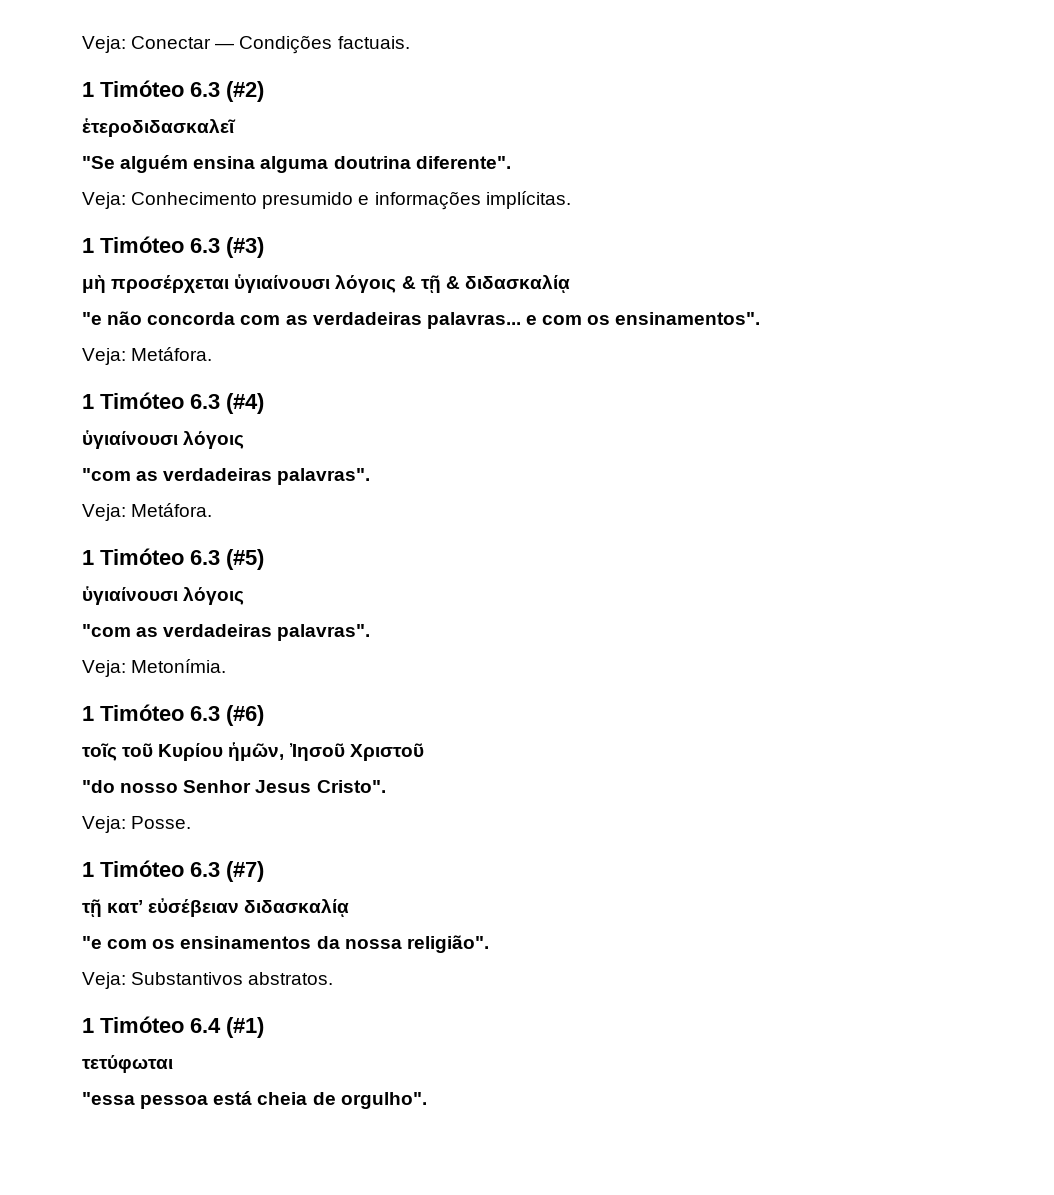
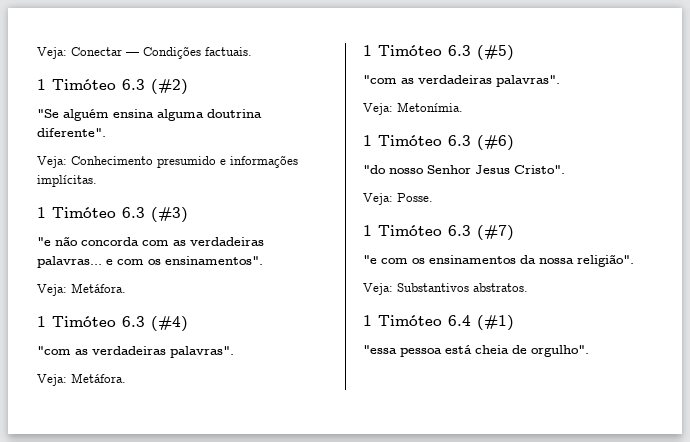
[82,118,236,137] // ἑτεροδιδασκαλεῖ -> (188, 87) none
[82,274,570,293] // μὴ προσέρχεται ὑγιαίνουσι λόγοις & τῇ & διδασκαλίᾳ -> (188, 215) none
[82,430,245,449] // ὑγιαίνουσι λόγοις -> (188, 324) none
[82,586,245,605] // ὑγιαίνουσι λόγοις -> (514, 53) none
[82,742,424,761] // τοῖς τοῦ Κυρίου ἡμῶν, Ἰησοῦ Χριστοῦ -> (514, 143) none
[82,898,350,917] // τῇ κατ’ εὐσέβειαν διδασκαλίᾳ -> (514, 233) none
[82,1055,173,1073] // τετύφωται -> (514, 323) none

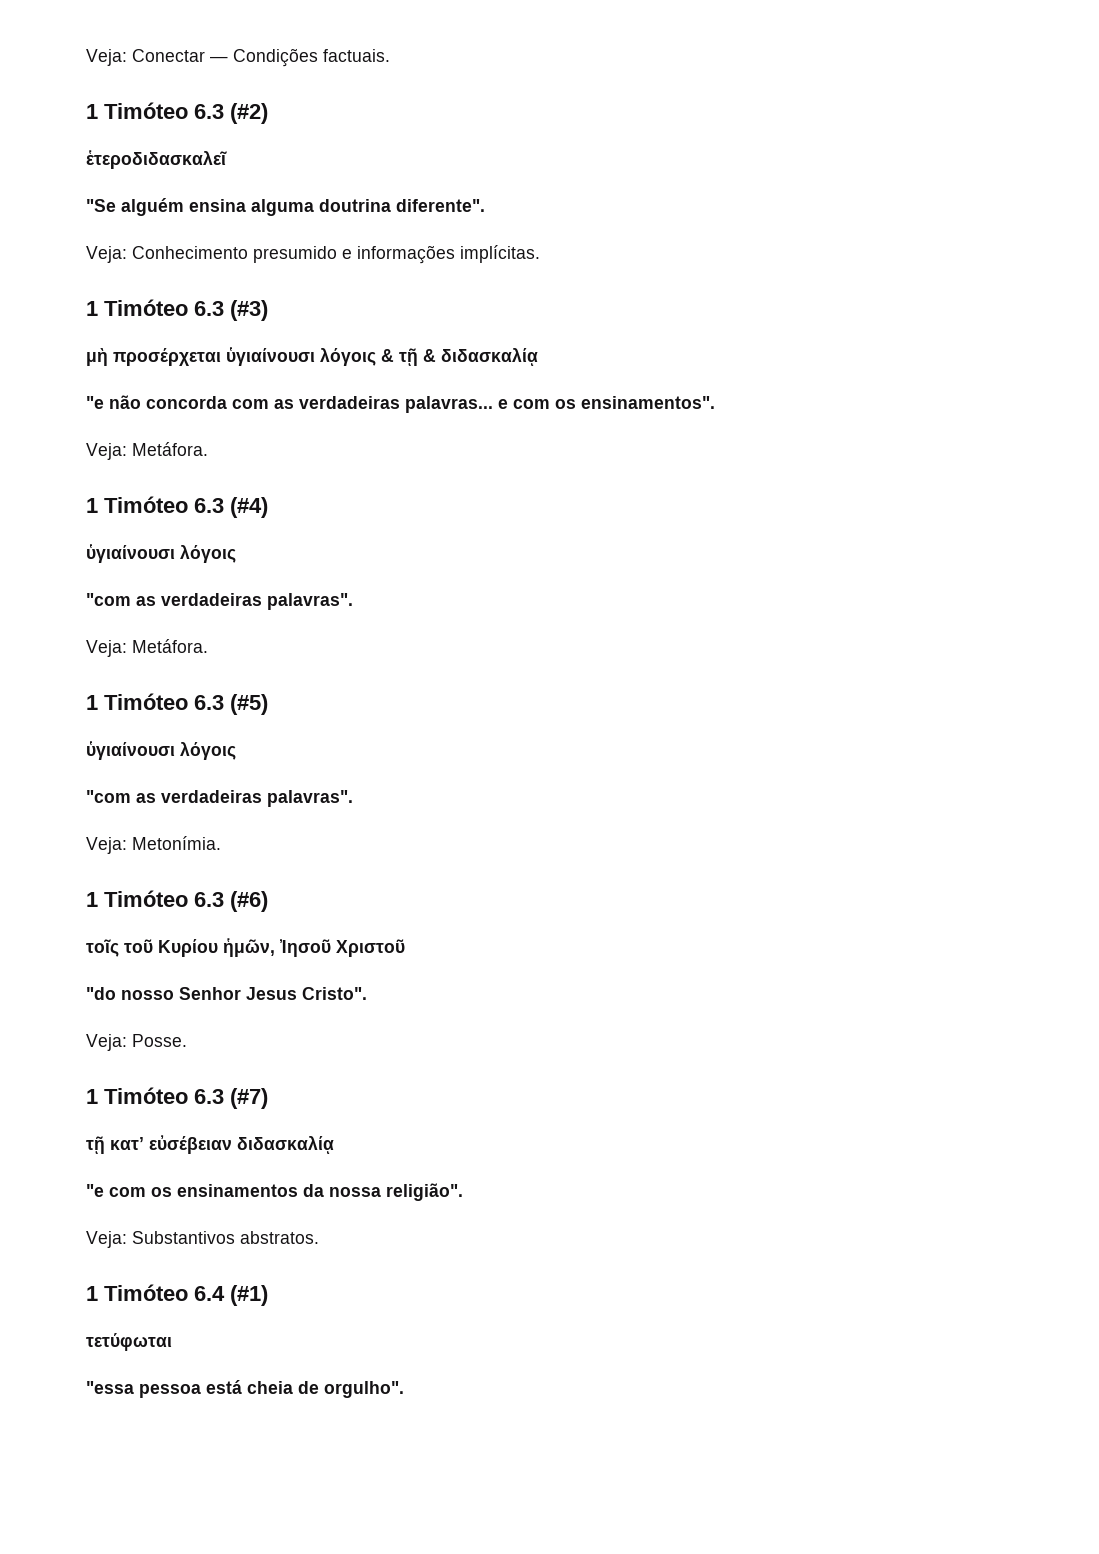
(188, 87) none -> [86,150,227,169] // ἑτεροδιδασκαλεῖ
(188, 215) none -> [86,347,538,366] // μὴ προσέρχεται ὑγιαίνουσι λόγοις & τῇ & διδασκαλίᾳ
(188, 324) none -> [86,544,236,563] // ὑγιαίνουσι λόγοις
(514, 53) none -> [86,741,236,760] // ὑγιαίνουσι λόγοις
(514, 143) none -> [86,938,405,957] // τοῖς τοῦ Κυρίου ἡμῶν, Ἰησοῦ Χριστοῦ
(514, 233) none -> [86,1135,334,1154] // τῇ κατ’ εὐσέβειαν διδασκαλίᾳ
(514, 323) none -> [86,1333,172,1351] // τετύφωται

